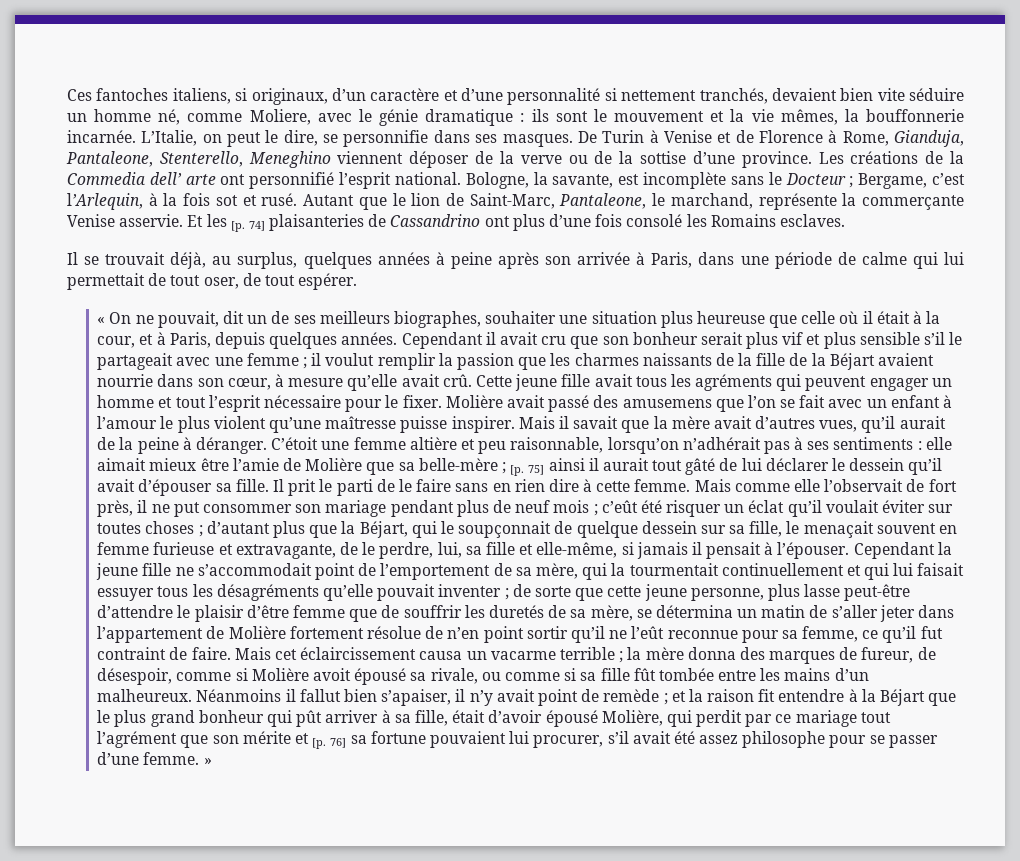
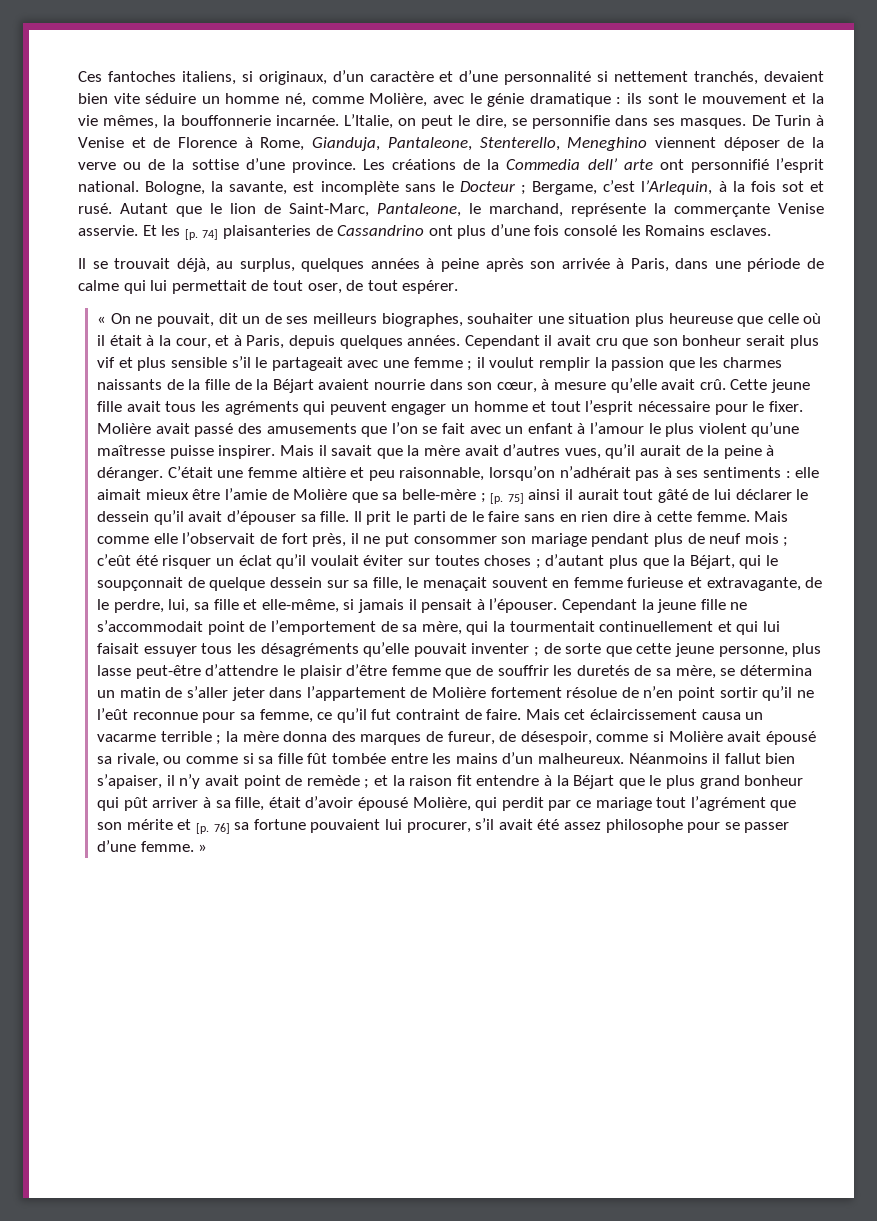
[249,109,311,125] Moliere, -> [369,93,428,107] Molière,
[622,399,712,408] amusemens -> [266,423,357,434] amusements
[271,437,319,450] C’étoit -> [167,466,213,478] C’était
[313,668,352,681] avoit -> [727,731,762,742] avait

